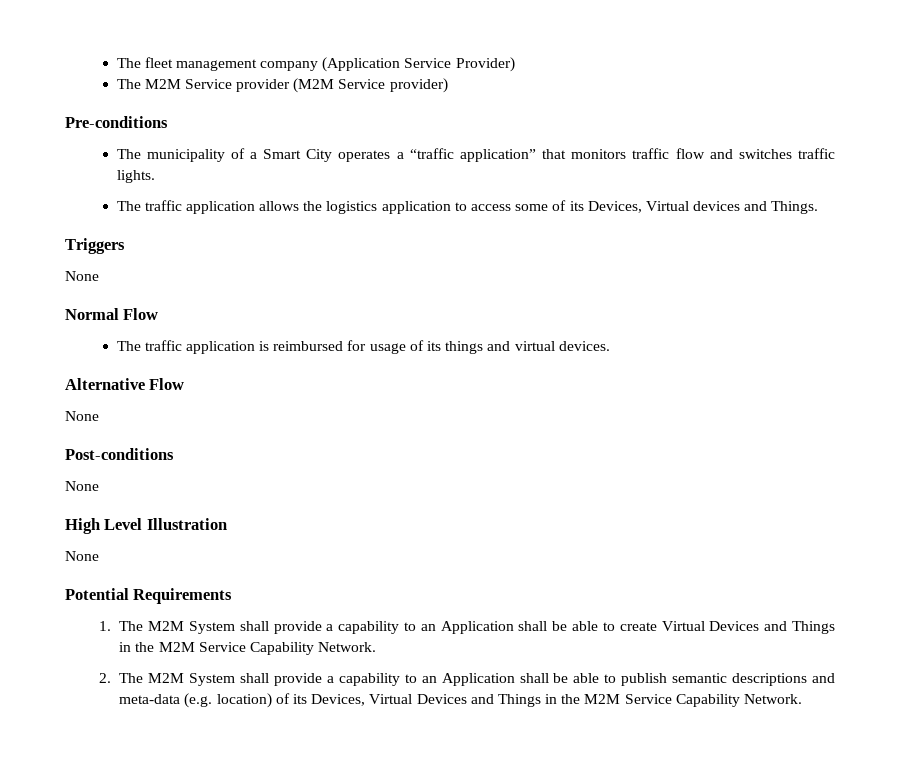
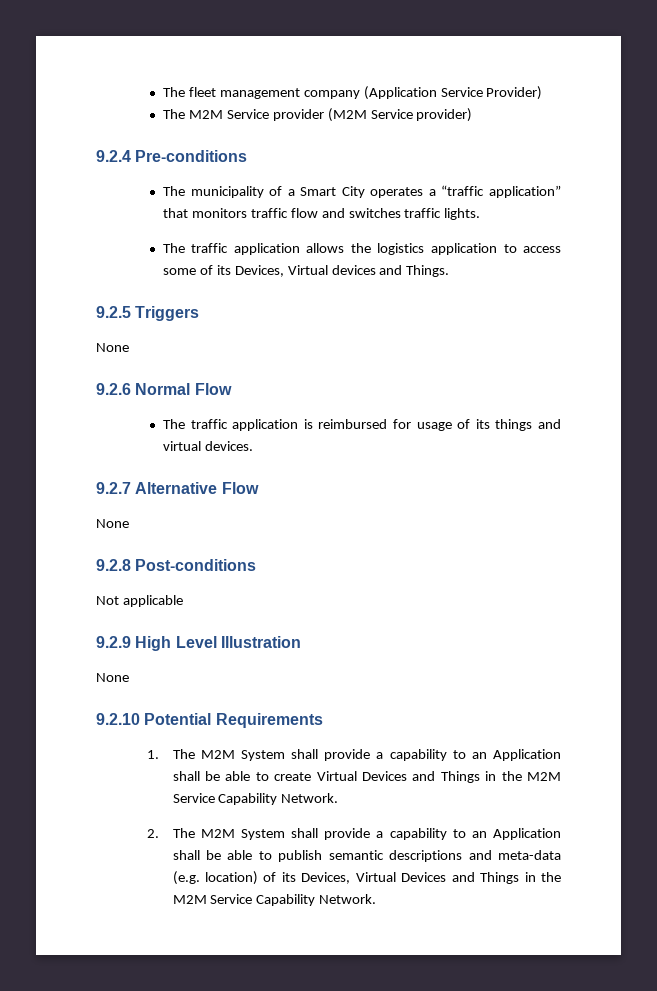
(448, 85) none -> [96,150,131,162] 9.2.4
(819, 207) none -> [96,306,131,318] 9.2.5
(99, 276) none -> [96,383,131,395] 9.2.6
(610, 346) none -> [96,482,131,494] 9.2.7
(99, 416) none -> [96,559,131,571] 9.2.8
[65,481,99,491] None // -> [96,595,183,607] [96,636,131,648] Not applicable // 9.2.9
(99, 556) none -> [96,713,140,725] 9.2.10

